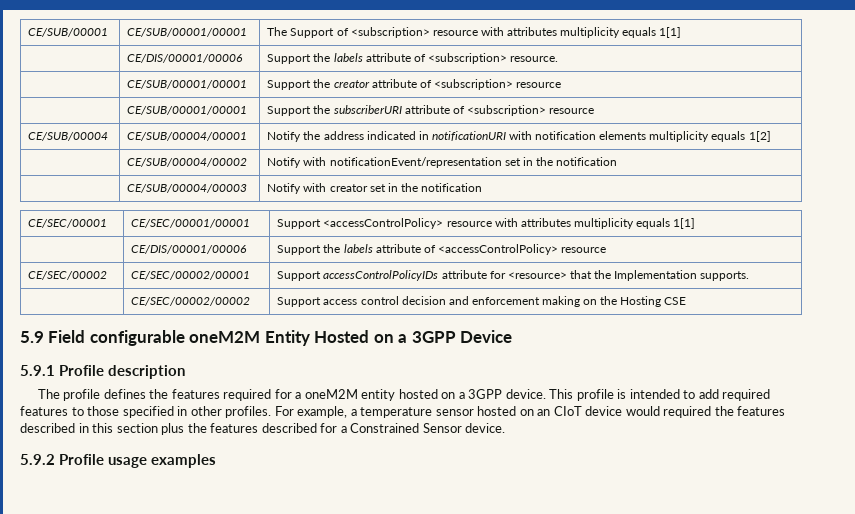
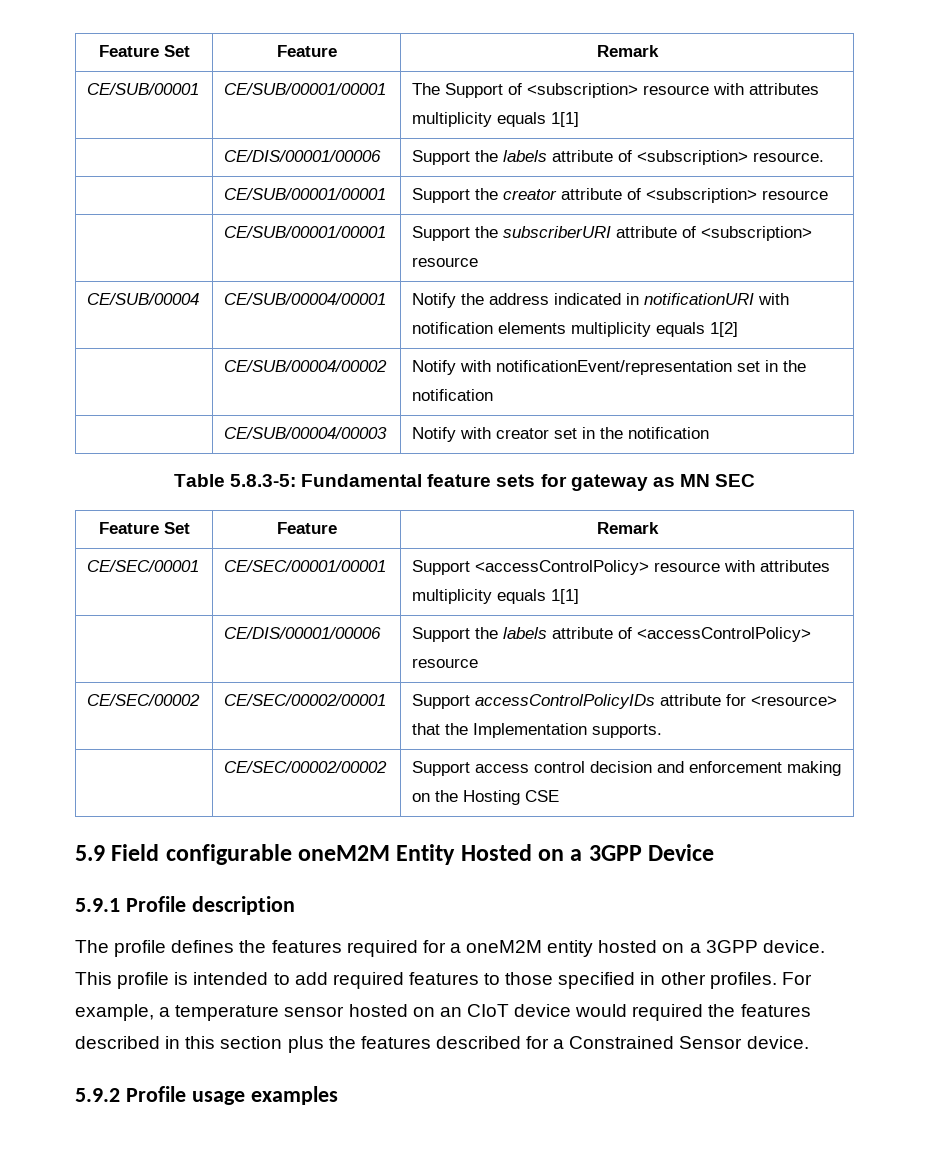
(28, 32) none -> [98,45,190,57] [276,45,337,57] [596,45,659,57] Feature Set | Feature | Remark //
(483, 187) none -> [173,474,756,491] [98,522,190,534] [276,522,337,534] [596,522,659,534] // Table 5.8.3-5: Fundamental feature sets for gateway as MN SEC // Feature Set | Feature | Remark

